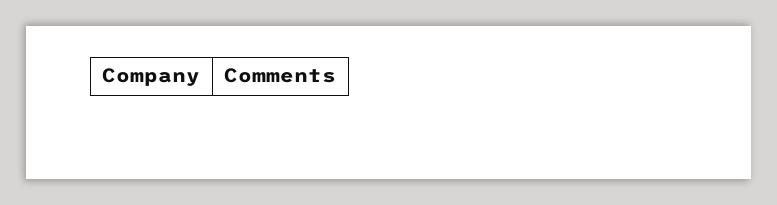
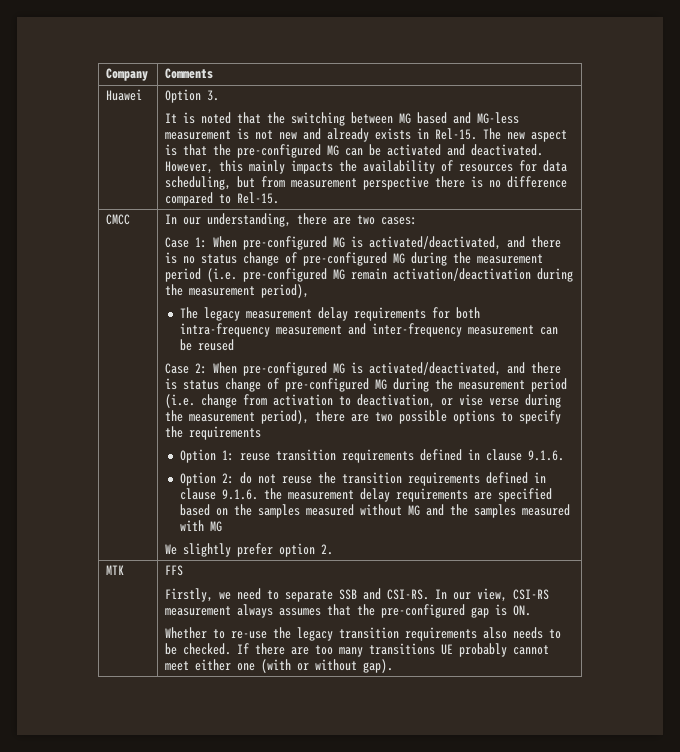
(336, 75) none -> [106,89,143,101] [165,89,220,103] [165,112,520,126] [165,128,568,142] [165,144,544,158] [165,160,568,174] [165,176,568,190] [165,192,280,206] [106,214,131,225] [165,213,418,227] [165,236,562,250] [165,252,544,266] [165,268,574,282] [165,284,310,298] [179,307,480,321] [179,323,558,337] [179,339,234,351] [165,362,562,376] [165,378,568,392] [165,394,562,408] [165,410,562,424] [165,426,262,440] [179,449,564,463] [179,472,546,486] [179,488,552,502] [179,504,570,518] [179,520,222,532] [165,543,334,557] [106,565,125,575] [165,565,184,576] [165,588,550,602] [165,604,532,618] [165,627,562,641] [165,643,550,657] [165,659,394,673] // Huawei | Option 3. // It is noted that the switching between MG based and MG-less measurement is not new and already exists in Rel-15. The new aspect is that the pre-configured MG can be activated and deactivated. However, this mainly impacts the availability of resources for data scheduling, but from measurement perspective there is no difference compared to Rel-15. // CMCC | In our understanding, there are two cases: // Case 1: When pre-configured MG is activated/deactivated, and there is no status change of pre-configured MG during the measurement period (i.e. pre-configured MG remain activation/deactivation during the measurement period), // The legacy measurement delay requirements for both intra-frequency measurement and inter-frequency measurement can be reused // Case 2: When pre-configured MG is activated/deactivated, and there is status change of pre-configured MG during the measurement period (i.e. change from activation to deactivation, or vise verse during the measurement period), there are two possible options to specify the requirements // Option 1: reuse transition requirements defined in clause 9.1.6. // Option 2: do not reuse the transition requirements defined in clause 9.1.6. the measurement delay requirements are specified based on the samples measured without MG and the samples measured with MG // We slightly prefer option 2. // MTK | FFS // Firstly, we need to separate SSB and CSI-RS. In our view, CSI-RS measurement always assumes that the pre-configured gap is ON. // Whether to re-use the legacy transition requirements also needs to be checked. If there are too many transitions UE probably cannot meet either one (with or without gap).

